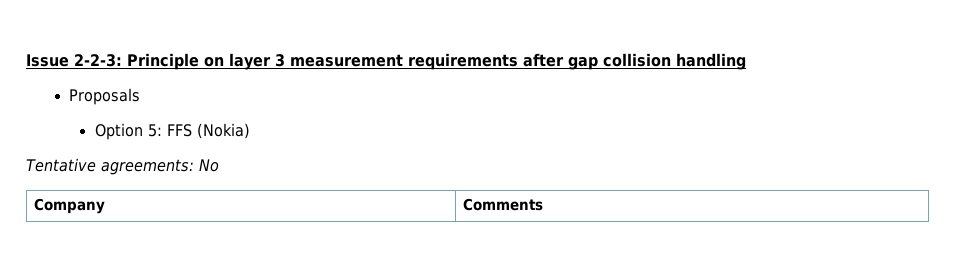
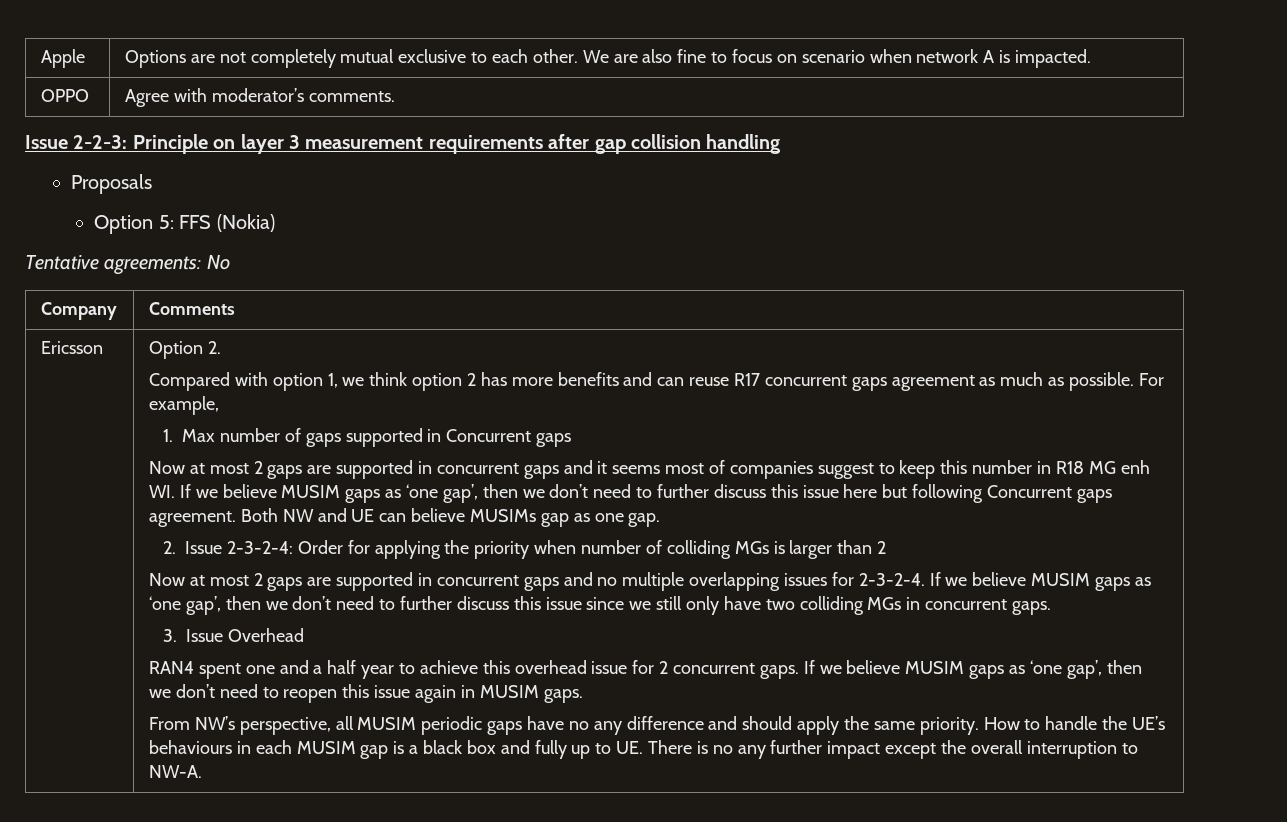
(26, 60) none -> [40,49,85,68] [124,49,1092,68] [40,89,89,102] [124,88,395,107] Apple | Options are not completely mutual exclusive to each other. We are also fine to focus on scenario when network A is impacted. // OPPO | Agree with moderator’s comments. //
(544, 204) none -> [40,341,103,354] [148,341,221,359] [148,372,1164,391] [148,396,219,415] [163,428,572,447] [148,460,1150,479] [148,484,1112,503] [148,508,661,527] [163,540,887,559] [148,572,1151,591] [148,596,1051,615] [163,628,305,642] [148,660,1142,679] [148,684,583,703] [148,716,1166,735] [148,740,1138,759] [148,765,202,778] // Ericsson | Option 2. // Compared with option 1, we think option 2 has more benefits and can reuse R17 concurrent gaps agreement as much as possible. For example, // 1. Max number of gaps supported in Concurrent gaps // Now at most 2 gaps are supported in concurrent gaps and it seems most of companies suggest to keep this number in R18 MG enh WI. If we believe MUSIM gaps as ‘one gap’, then we don’t need to further discuss this issue here but following Concurrent gaps agreement. Both NW and UE can believe MUSIMs gap as one gap. // 2. Issue 2-3-2-4: Order for applying the priority when number of colliding MGs is larger than 2 // Now at most 2 gaps are supported in concurrent gaps and no multiple overlapping issues for 2-3-2-4. If we believe MUSIM gaps as ‘one gap’, then we don’t need to further discuss this issue since we still only have two colliding MGs in concurrent gaps. // 3. Issue Overhead // RAN4 spent one and a half year to achieve this overhead issue for 2 concurrent gaps. If we believe MUSIM gaps as ‘one gap’, then we don’t need to reopen this issue again in MUSIM gaps. // From NW’s perspective, all MUSIM periodic gaps have no any difference and should apply the same priority. How to handle the UE’s behaviours in each MUSIM gap is a black box and fully up to UE. There is no any further impact except the overall interruption to NW-A.

